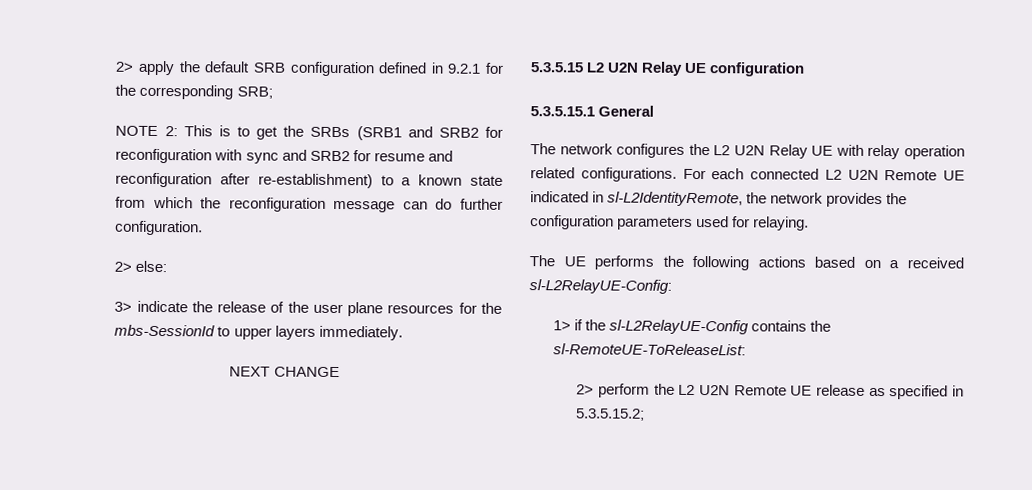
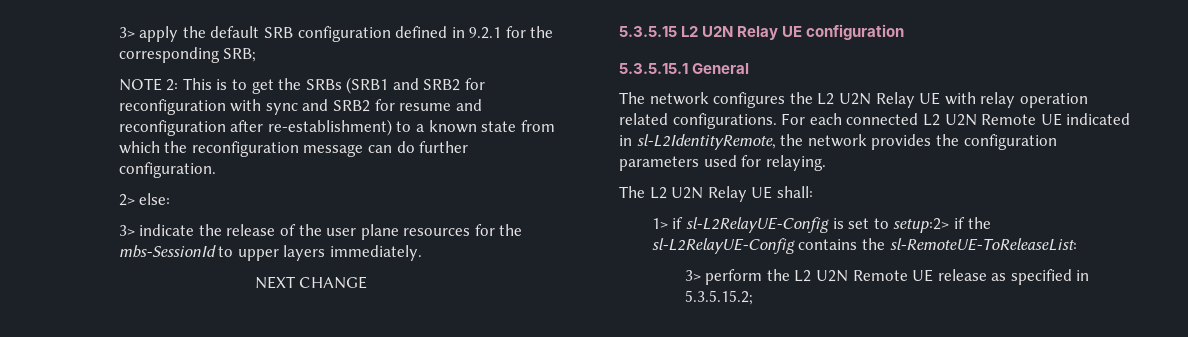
[115,61,135,72] 2> -> [118,27,135,38] 3>
[563,255,964,271] [529,279,672,294] [552,320,571,331] UE performs the following actions based on a received sl-L2RelayUE-Config: // 1> -> [649,186,813,202] [651,217,950,233] L2 U2N Relay UE shall: // 1> if sl-L2RelayUE-Config is set to setup:2>
[576,384,595,395] 2> -> [684,270,701,281] 3>

